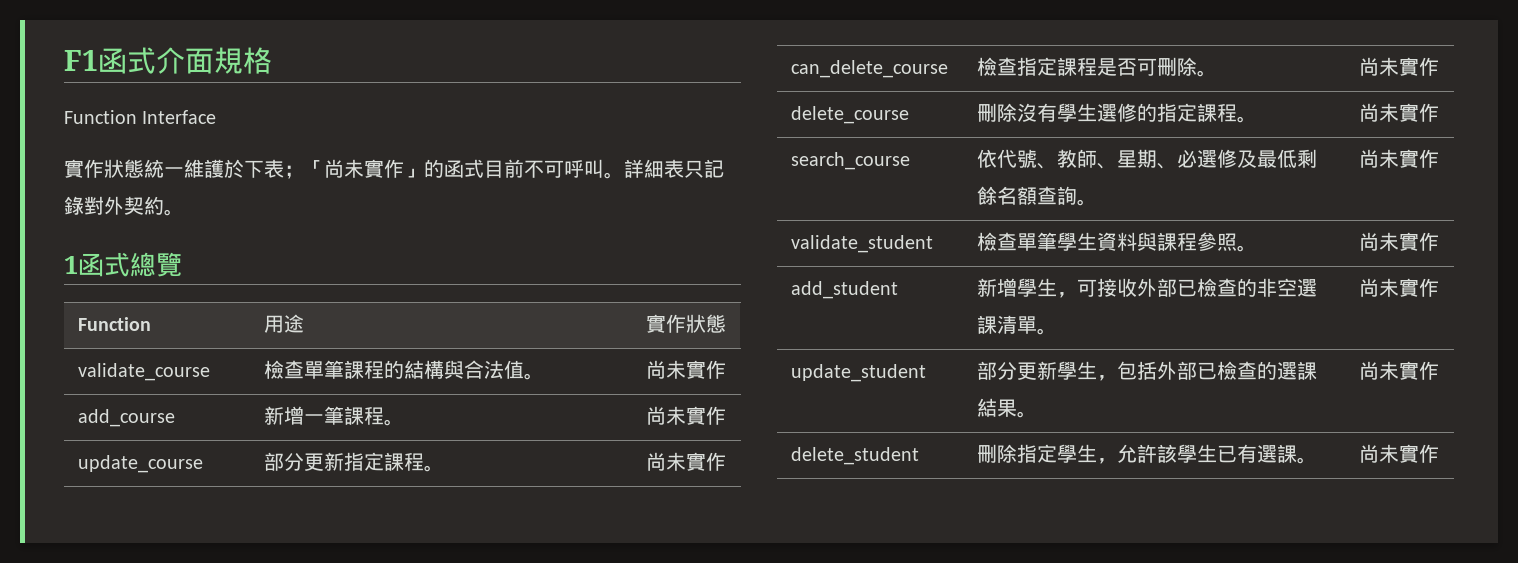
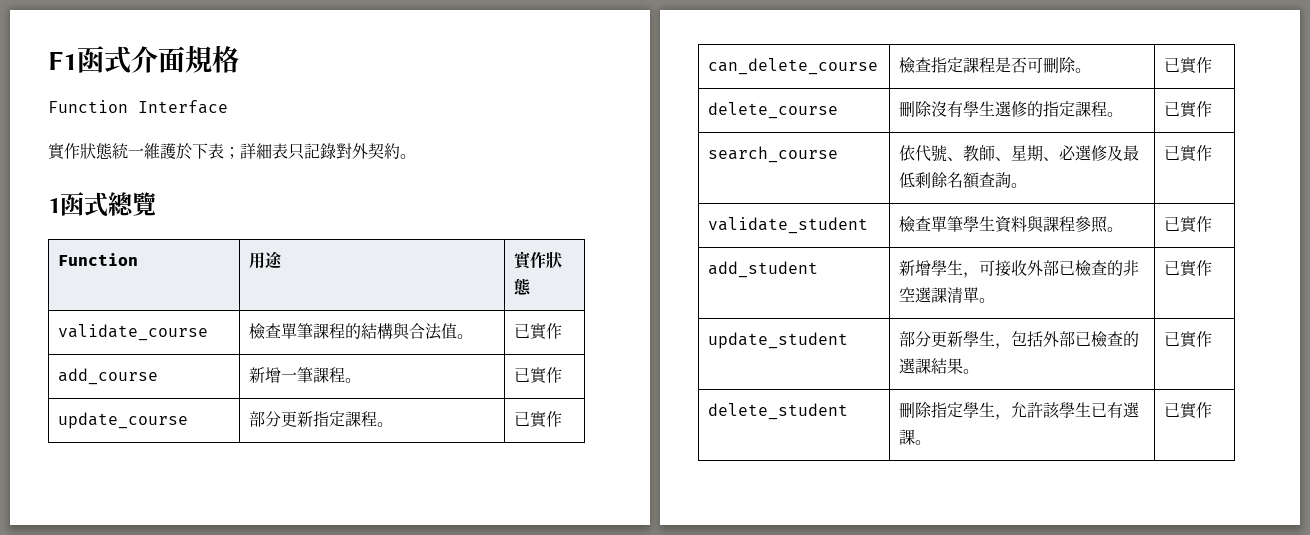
[304,159,624,179] 「尚未實作」的函式目前不可呼叫。 -> (240, 153) none
[646,360,687,379] 尚未 -> [514,323,531,338] 已
[646,406,687,425] 尚未 -> [514,367,531,382] 已
[646,452,687,471] 尚未 -> [514,411,531,426] 已
[1359,57,1400,76] 尚未 -> [1164,57,1181,72] 已
[1359,103,1400,122] 尚未 -> [1164,101,1181,116] 已
[1359,149,1400,168] 尚未 -> [1164,145,1181,160] 已
[1359,232,1400,251] 尚未 -> [1164,216,1181,231] 已
[1359,278,1400,297] 尚未 -> [1164,260,1181,275] 已
[1359,361,1400,380] 尚未 -> [1164,331,1181,346] 已
[1359,444,1400,463] 尚未 -> [1164,402,1181,417] 已

